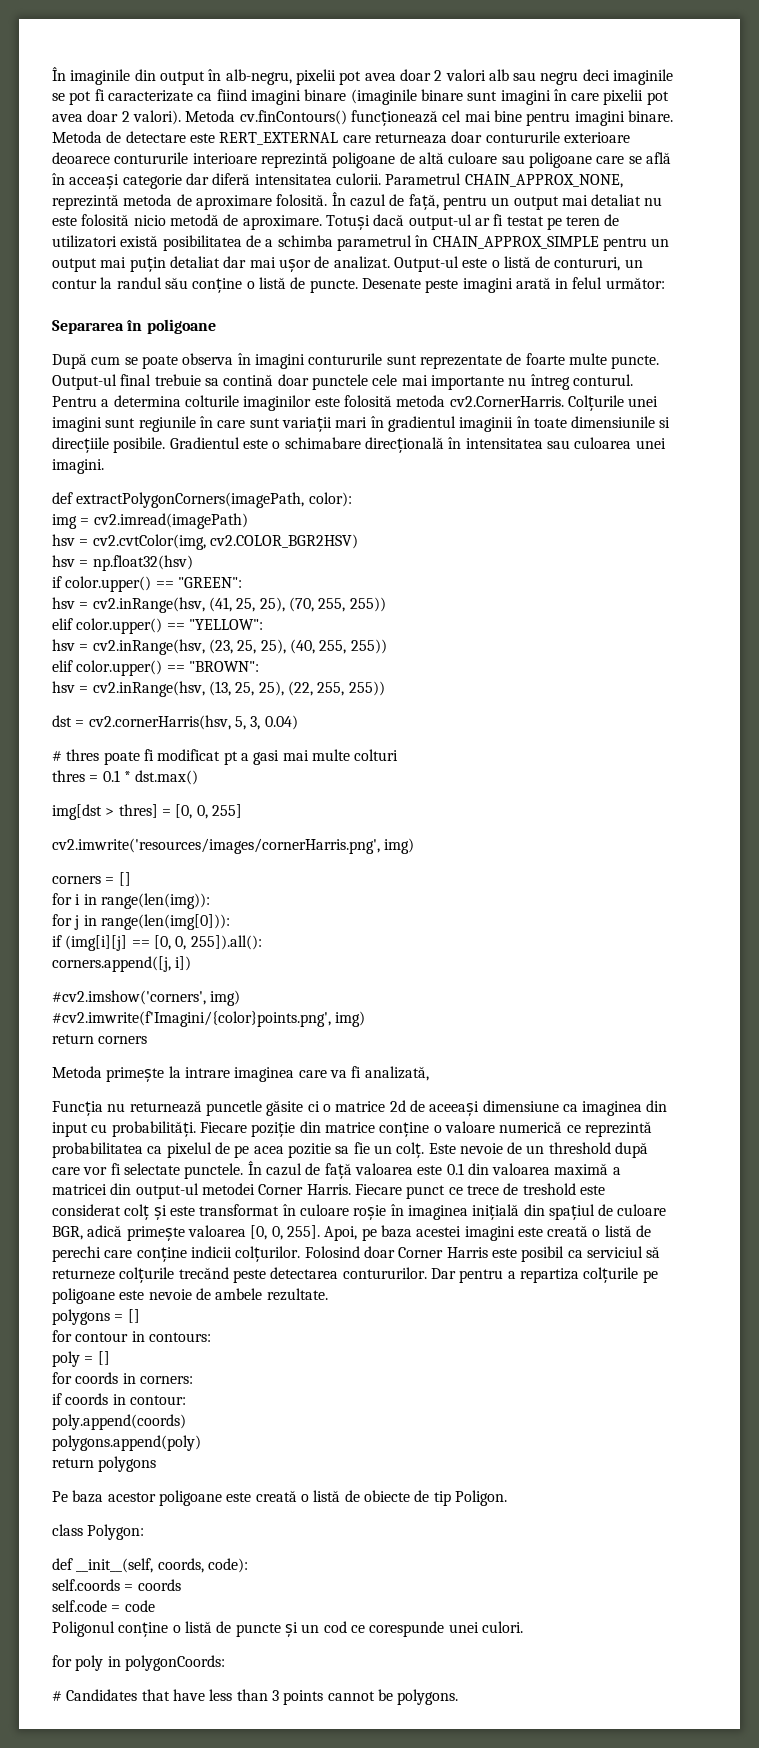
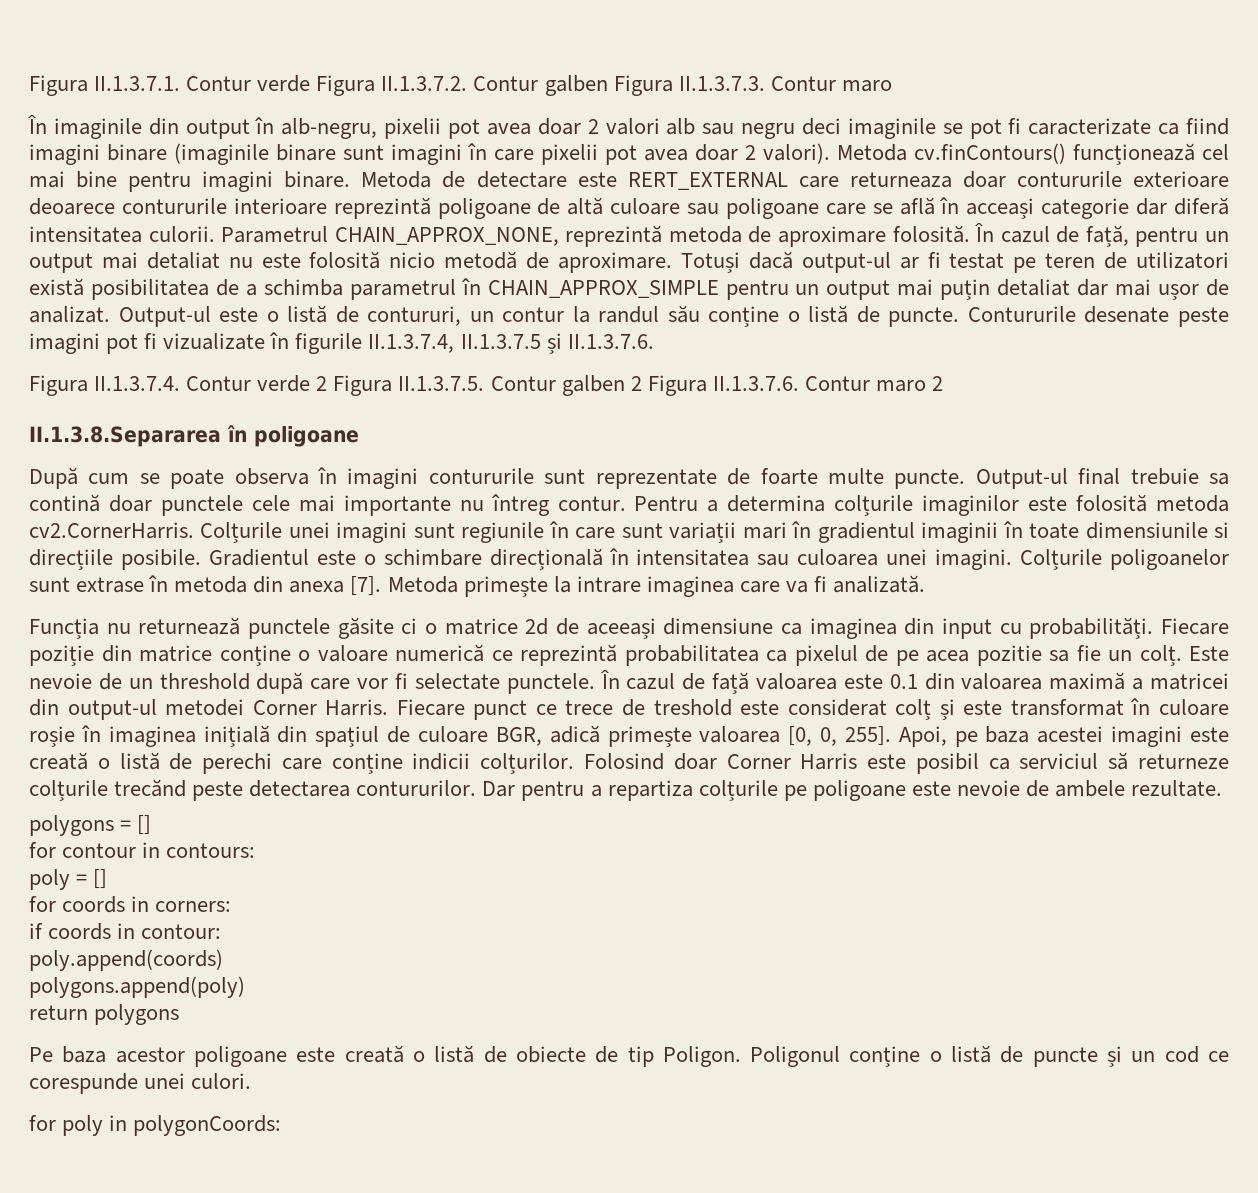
(52, 74) none -> [29,75,892,96] Figura II.1.3.7.1. Contur verde Figura II.1.3.7.2. Contur galben Figura II.1.3.7.3. Contur maro //
[361,277,665,293] [52,320,124,334] Desenate peste imagini arată in felul următor: // Separarea -> [967,306,1229,327] [29,332,654,354] [29,375,944,396] [29,426,221,447] Contururile desenate peste imagini pot fi vizualizate în figurile II.1.3.7.4, II.1.3.7.5 și II.1.3.7.6. // Figura II.1.3.7.4. Contur verde 2 Figura II.1.3.7.5. Contur galben 2 Figura II.1.3.7.6. Contur maro 2 // II.1.3.8.Separarea
[572,374,633,386] conturul. -> [557,496,626,511] contur.
[184,395,239,407] colturile -> [834,495,914,516] colțurile
[284,437,361,449] schimabare -> [383,549,482,566] schimbare
[52,492,352,508] [52,513,248,529] [52,534,358,550] [52,555,193,571] [52,576,242,592] [52,597,386,613] [52,618,263,634] [52,639,387,655] [52,660,259,676] [52,681,385,697] [52,715,298,730] [52,749,399,765] [52,770,199,785] [52,804,242,820] [52,838,415,854] [52,872,131,886] [52,893,210,909] [52,914,230,930] [52,935,262,951] [52,956,192,972] [52,990,241,1006] [52,1011,366,1027] [52,1034,148,1044] // def extractPolygonCorners(imagePath, color): // img = cv2.imread(imagePath) // hsv = cv2.cvtColor(img, cv2.COLOR_BGR2HSV) // hsv = np.float32(hsv) // if color.upper() == "GREEN": // hsv = cv2.inRange(hsv, (41, 25, 25), (70, 255, 255)) // elif color.upper() == "YELLOW": // hsv = cv2.inRange(hsv, (23, 25, 25), (40, 255, 255)) // elif color.upper() == "BROWN": // hsv = cv2.inRange(hsv, (13, 25, 25), (22, 255, 255)) // dst = cv2.cornerHarris(hsv, 5, 3, 0.04) // # thres poate fi modificat pt a gasi mai multe colturi // thres = 0.1 * dst.max() // img[dst > thres] = [0, 0, 255] // cv2.imwrite('resources/images/cornerHarris.png', img) // corners = [] // for i in range(len(img)): // for j in range(len(img[0])): // if (img[i][j] == [0, 0, 255]).all(): // corners.append([j, i]) // #cv2.imshow('corners', img) // #cv2.imwrite(f'Imagini/{color}points.png', img) // return corners // -> [1020,549,1230,570] [29,575,382,596] Colțurile poligoanelor sunt extrase în metoda din anexa [7].
[364,1066,429,1081] analizată, -> [833,575,926,593] analizată.
[205,1100,262,1116] puncetle -> [248,618,330,639] punctele
[52,1524,145,1540] [52,1558,248,1573] [52,1579,181,1591] [52,1600,155,1612] // class Polygon: // def __init__(self, coords, code): // self.coords = coords // self.code = code // -> (741, 1056) none
[52,1689,459,1705] // # Candidates that have less than 3 points cannot be polygons. -> (282, 1125) none

